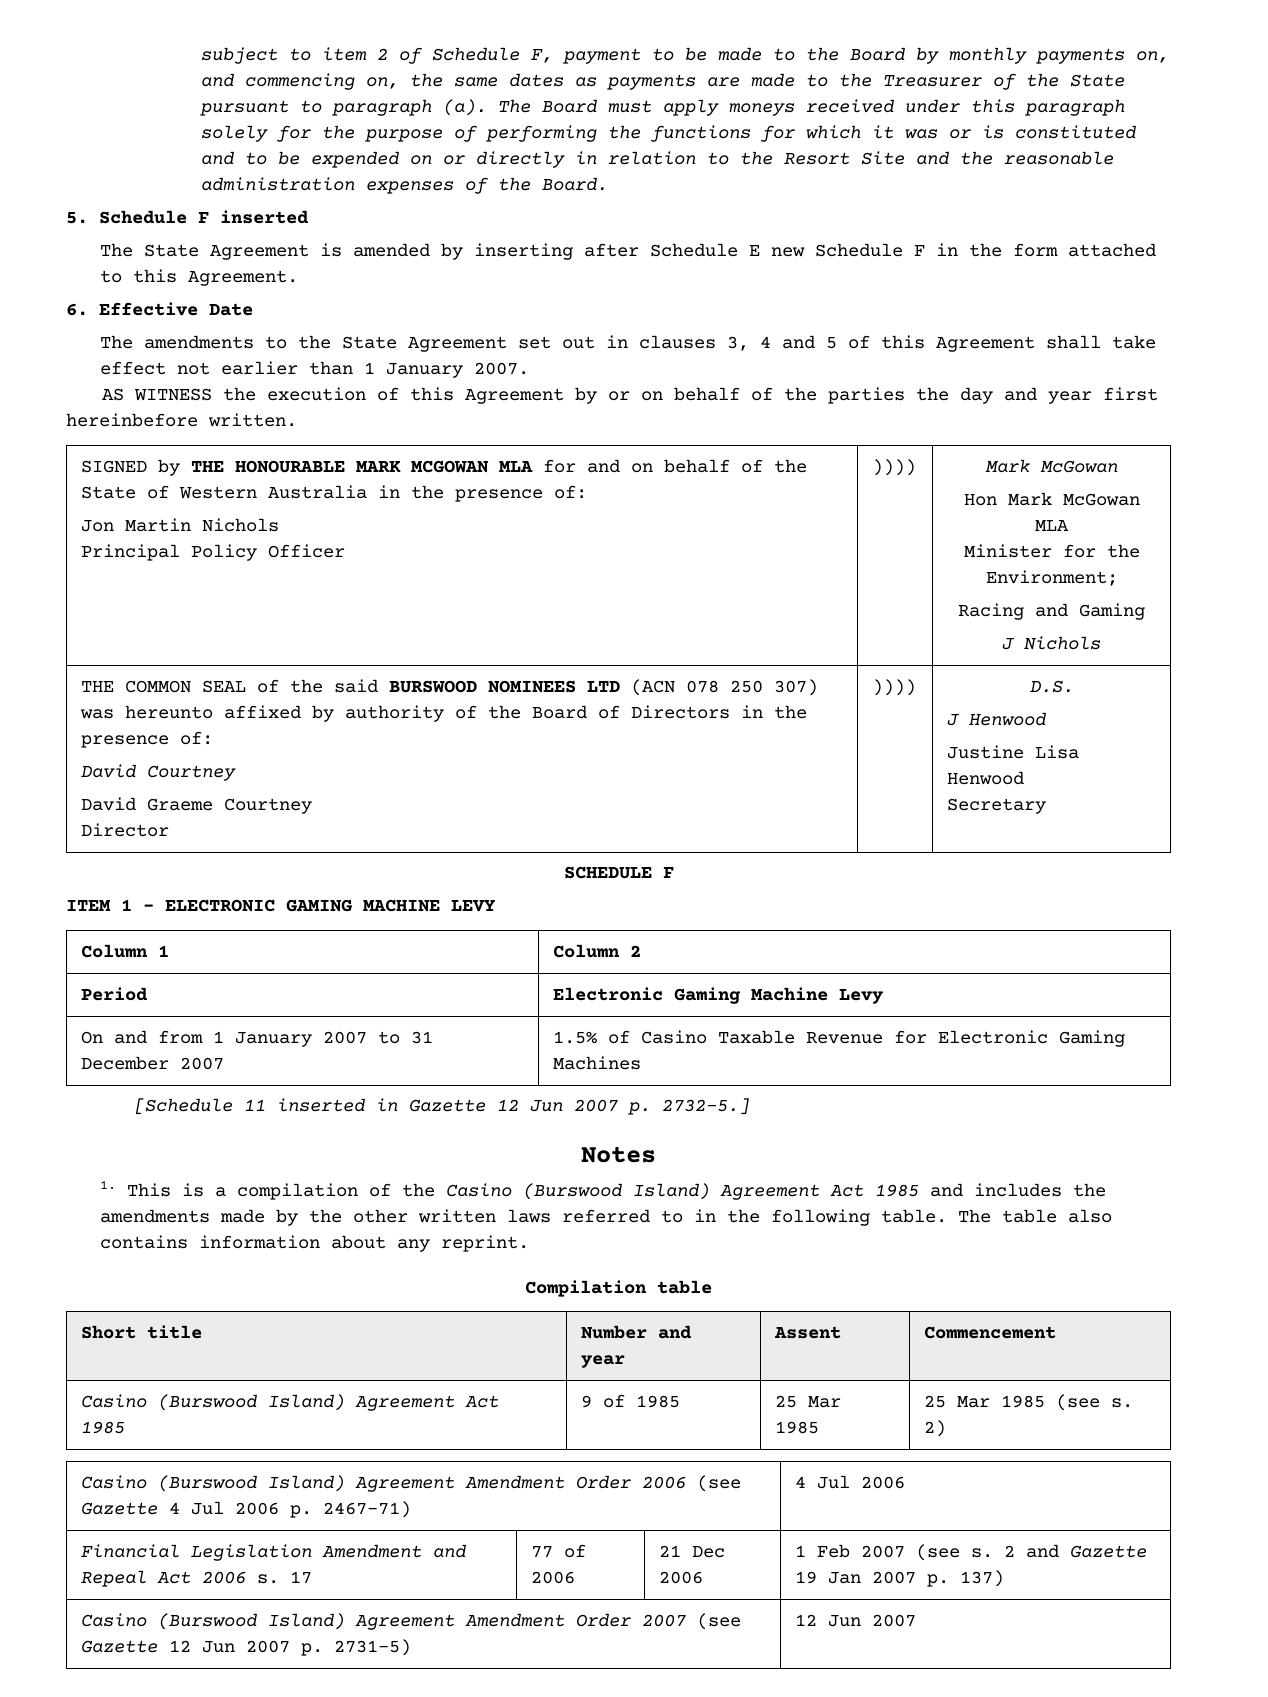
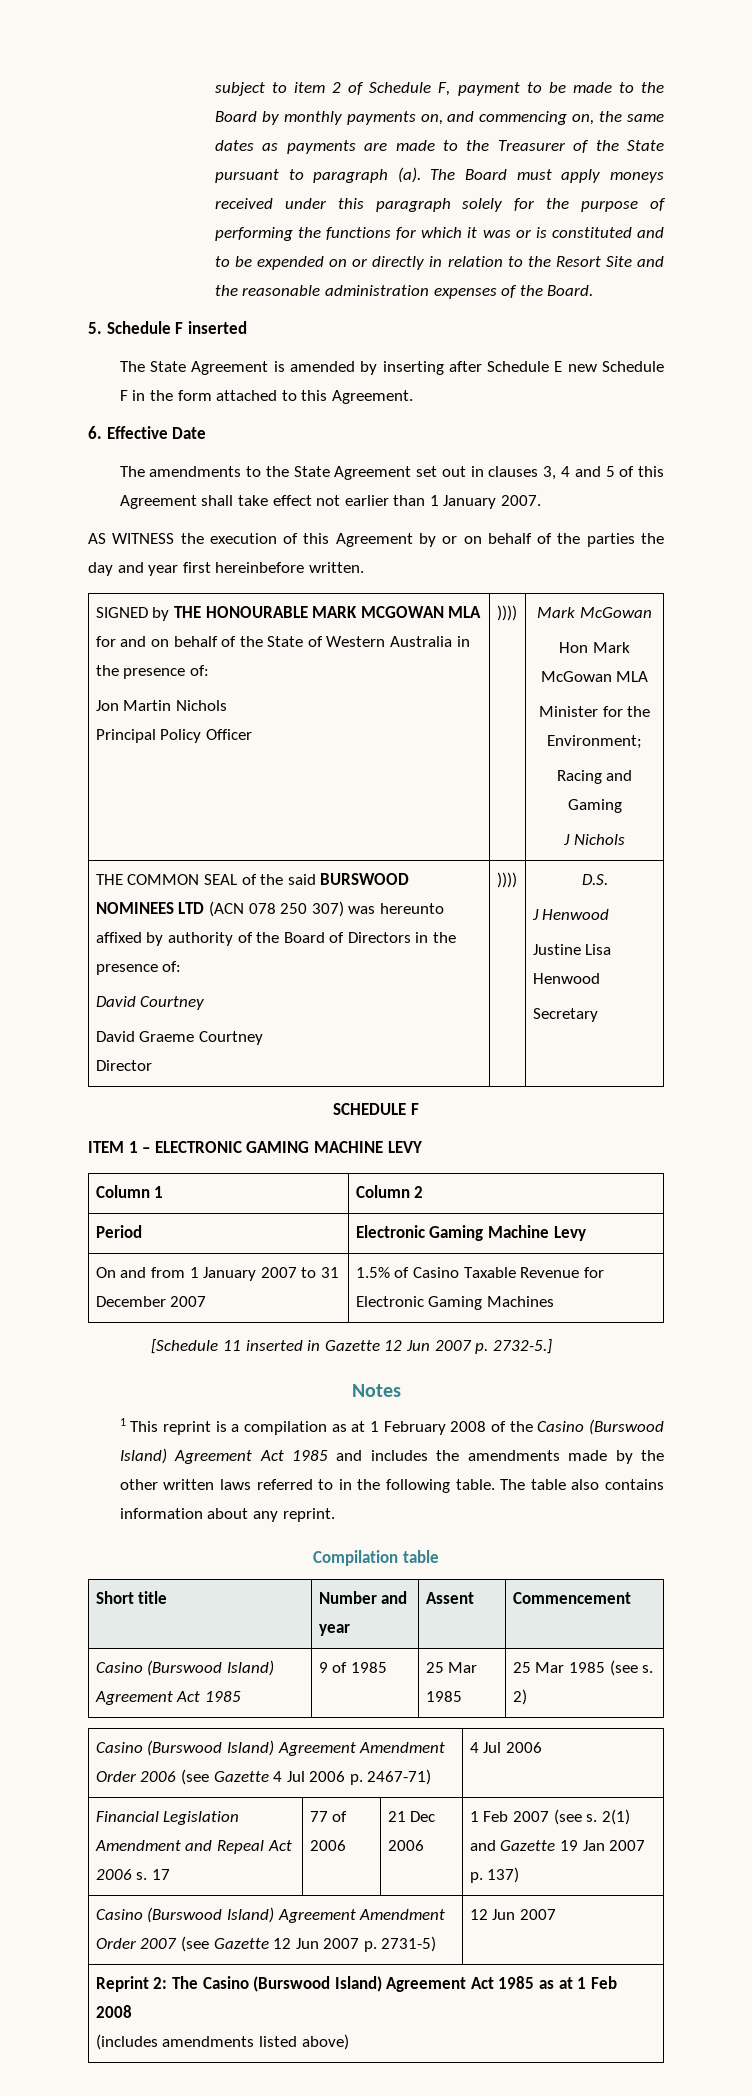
[99,1180,358,1200] 1. This is a compilation -> [119,1418,487,1435] 1 This reprint is a compilation as at 1 February 2008
[1004,1545,1016,1557] 2 -> [601,1809,630,1825] 2(1)
(917, 1620) none -> [95,1976,617,1992] [95,2005,132,2018] [95,2034,349,2050] // Reprint 2: The Casino (Burswood Island) Agreement Act 1985 as at 1 Feb 2008 // (includes amendments listed above)

